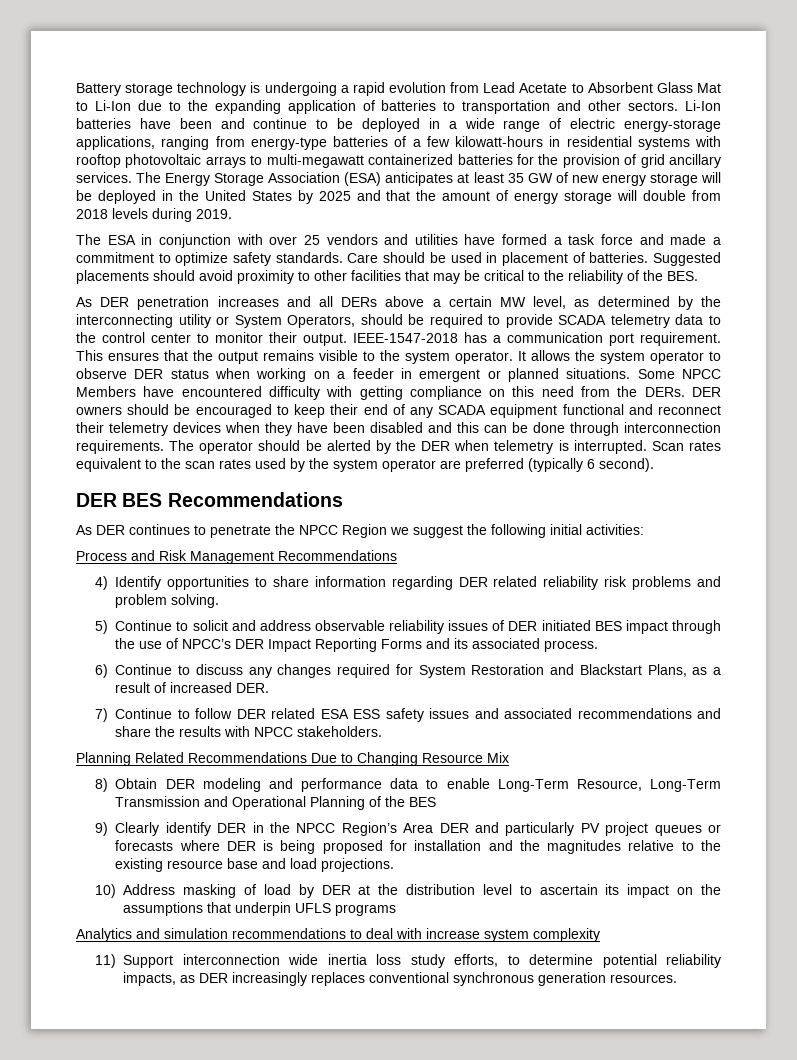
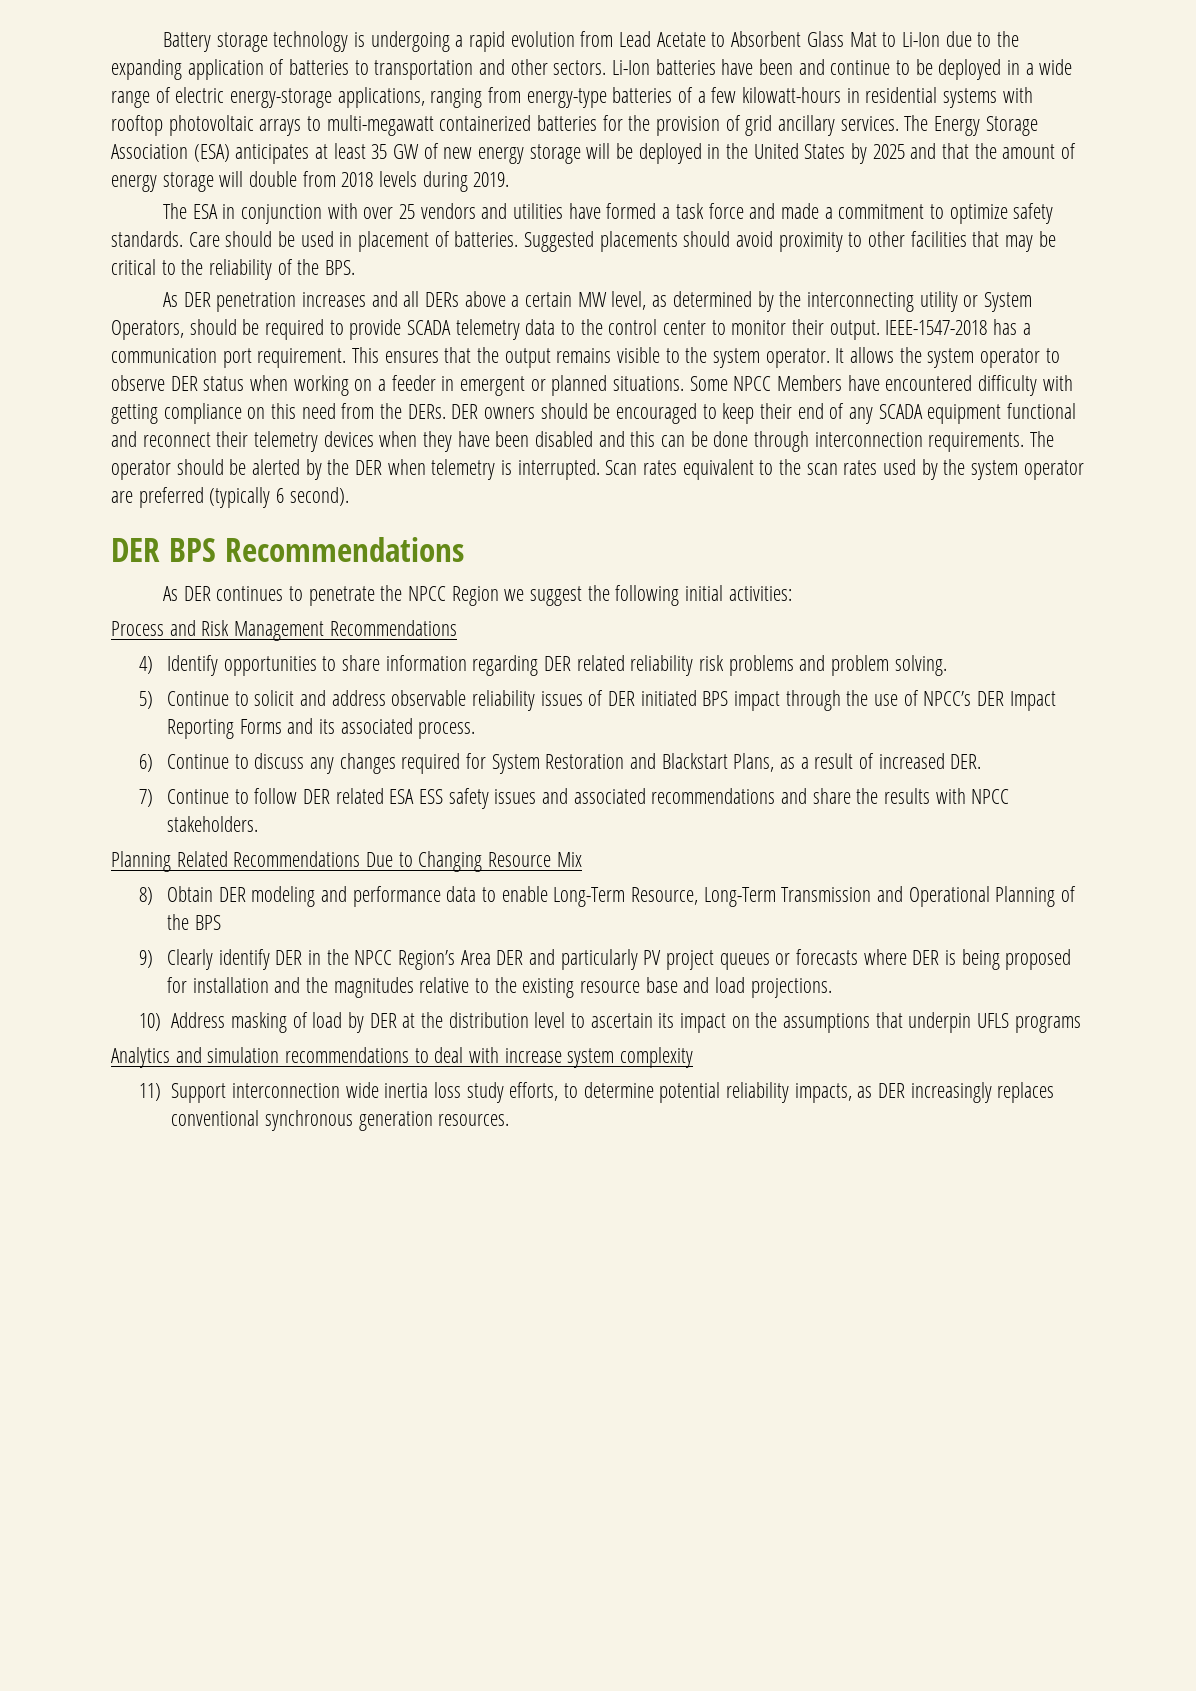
[667,271,698,281] BES. -> [325,260,356,275] BPS.
[122,493,163,507] BES -> [168,538,216,562] BPS
[594,621,622,631] BES -> [702,691,729,706] BPS
[409,797,437,807] BES -> [194,915,221,930] BPS

